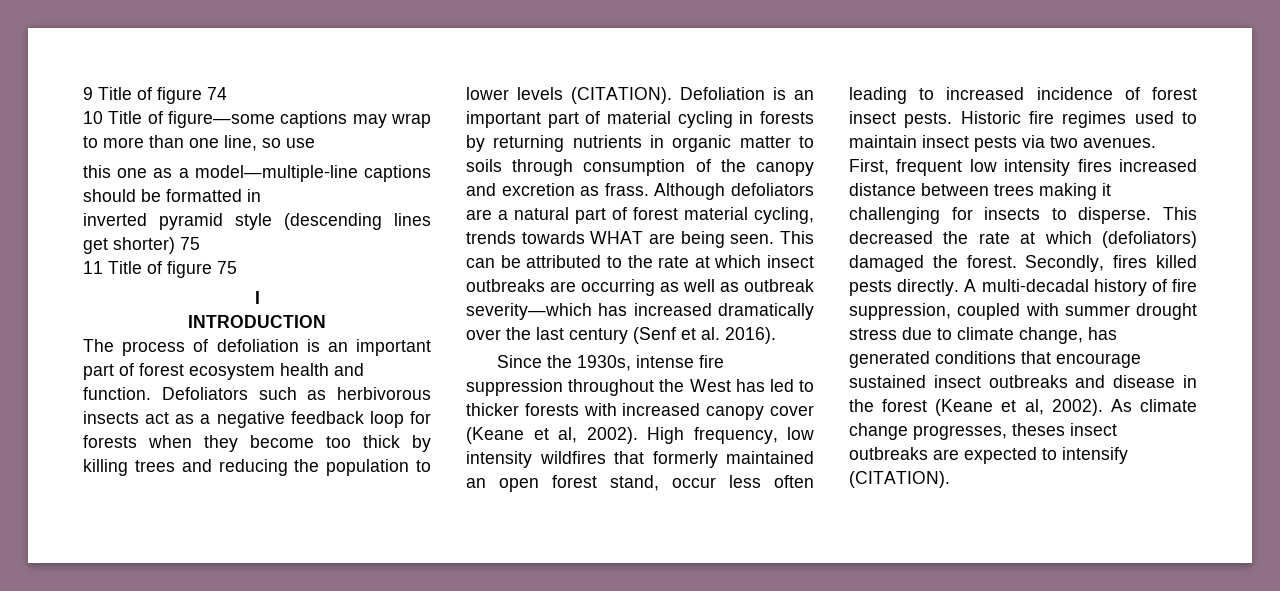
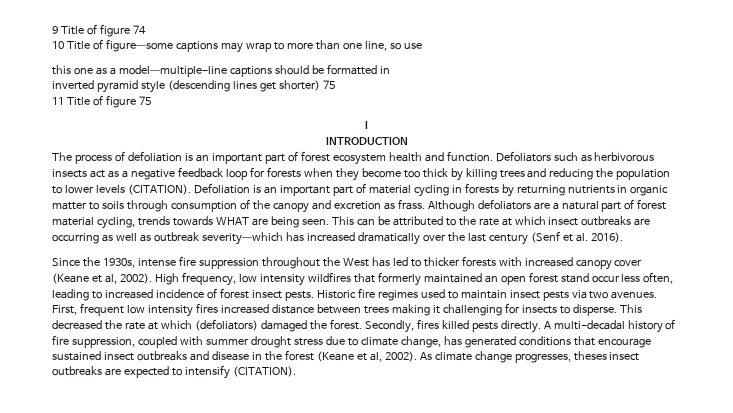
[610,475,659,491] stand, -> [560,273,589,283] stand
[774,475,814,488] often -> [643,272,674,284] often,

